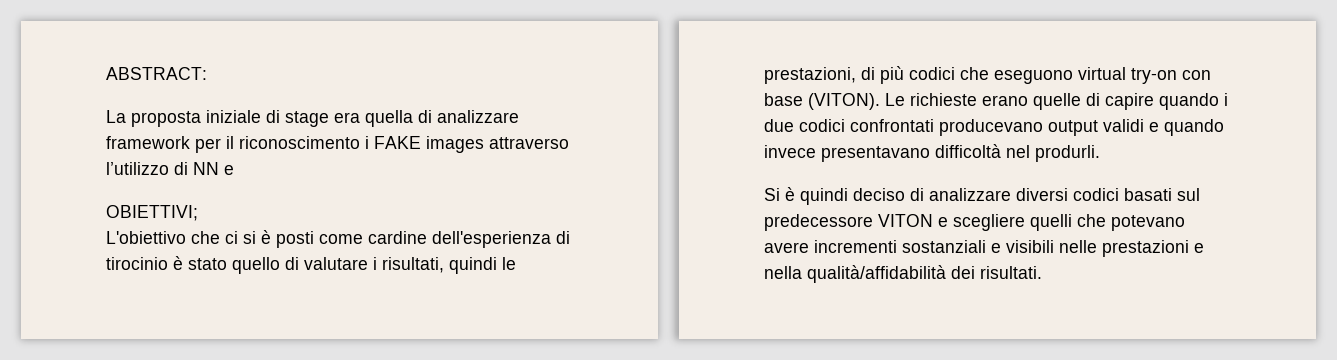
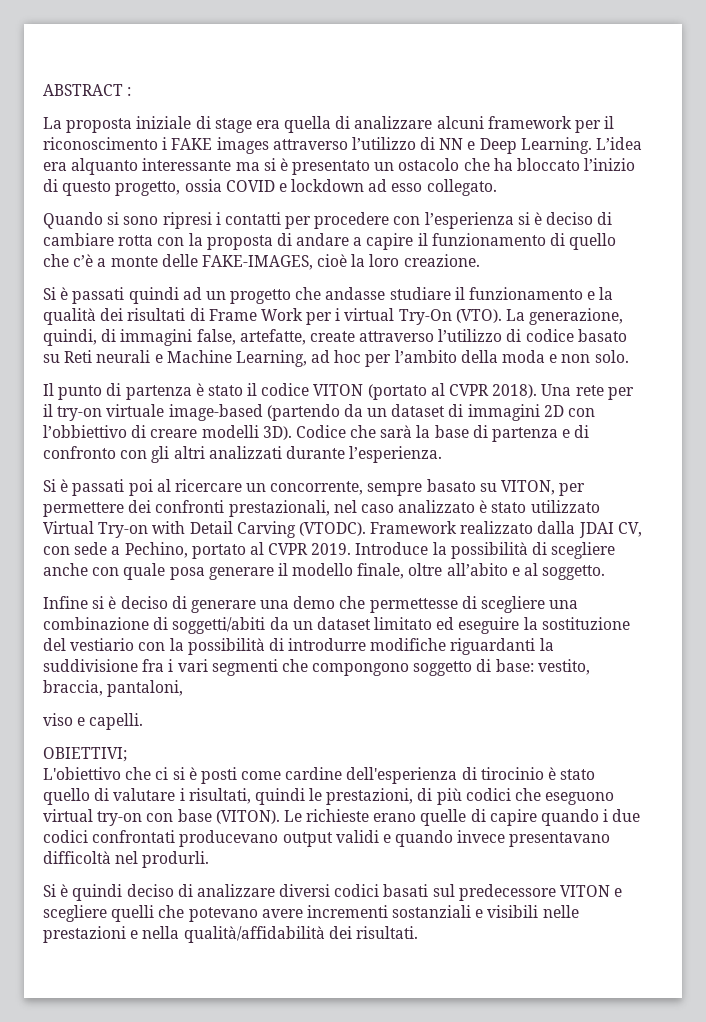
[106,67,207,80] ABSTRACT: -> [43,84,132,96] ABSTRACT :
(519, 116) none -> [436,116,484,129] alcuni
(234, 170) none -> [479,137,643,154] [43,158,636,175] [43,179,497,196] [43,212,613,229] [43,233,617,250] [43,254,480,270] [43,287,614,304] [43,308,624,325] [43,329,627,346] [43,350,629,367] [43,383,634,400] [43,404,596,421] [43,425,590,442] [43,446,443,463] [43,479,586,496] [43,500,600,517] [43,521,642,538] [43,542,616,559] [43,563,606,580] [43,596,579,613] [43,617,630,634] [43,638,554,655] [43,659,590,676] [43,680,184,697] [43,713,144,730] Deep Learning. L’idea era alquanto interessante ma si è presentato un ostacolo che ha bloccato l’inizio di questo progetto, ossia COVID e lockdown ad esso collegato. // Quando si sono ripresi i contatti per procedere con l’esperienza si è deciso di cambiare rotta con la proposta di andare a capire il funzionamento di quello che c’è a monte delle FAKE-IMAGES, cioè la loro creazione. // Si è passati quindi ad un progetto che andasse studiare il funzionamento e la qualità dei risultati di Frame Work per i virtual Try-On (VTO). La generazione, quindi, di immagini false, artefatte, create attraverso l’utilizzo di codice basato su Reti neurali e Machine Learning, ad hoc per l’ambito della moda e non solo. // Il punto di partenza è stato il codice VITON (portato al CVPR 2018). Una rete per il try-on virtuale image-based (partendo da un dataset di immagini 2D con l’obbiettivo di creare modelli 3D). Codice che sarà la base di partenza e di confronto con gli altri analizzati durante l’esperienza. // Si è passati poi al ricercare un concorrente, sempre basato su VITON, per permettere dei confronti prestazionali, nel caso analizzato è stato utilizzato Virtual Try-on with Detail Carving (VTODC). Framework realizzato dalla JDAI CV, con sede a Pechino, portato al CVPR 2019. Introduce la possibilità di scegliere anche con quale posa generare il modello finale, oltre all’abito e al soggetto. // Infine si è deciso di generare una demo che permettesse di scegliere una combinazione di soggetti/abiti da un dataset limitato ed eseguire la sostituzione del vestiario con la possibilità di introdurre modifiche riguardanti la suddivisione fra i vari segmenti che compongono soggetto di base: vestito, braccia, pantaloni, // viso e capelli.

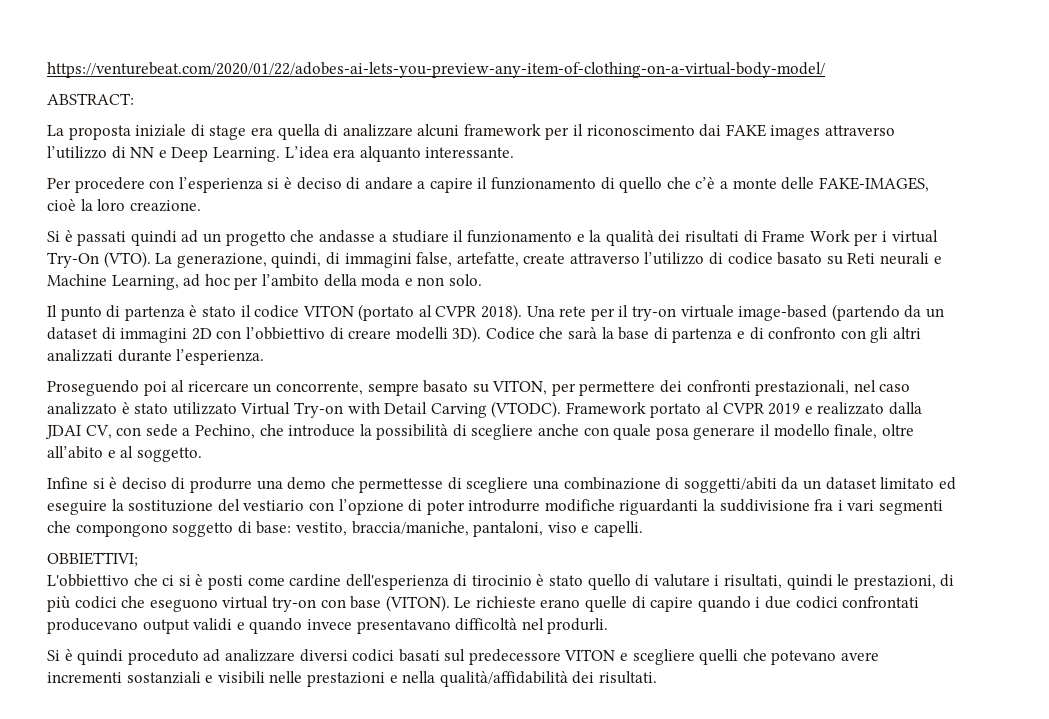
[43,84,132,96] ABSTRACT : -> [47,62,825,78] [47,93,134,105] https://venturebeat.com/2020/01/22/adobes-ai-lets-you-preview-any-item-of-clothing-on-a-virtual-body-model/ // ABSTRACT:
[162,137,168,150] i -> [699,124,722,137] dai
[142,158,636,175] [43,179,497,196] [43,212,312,229] interessante ma si è presentato un ostacolo che ha bloccato l’inizio di questo progetto, ossia COVID e lockdown ad esso collegato. // Quando si sono ripresi i contatti per -> [425,147,515,158] [47,178,71,189] interessante. // Per
[43,233,292,250] cambiare rotta con la proposta di -> (361, 183) none
(386, 293) none -> [379,234,388,242] a
[43,479,125,496] Si è passati -> [47,380,139,396] Proseguendo
(458, 527) none -> [650,402,813,418] portato al CVPR 2019 e
[191,542,429,559] portato al CVPR 2019. Introduce -> [259,424,356,437] che introduce
[190,600,256,613] generare -> [189,477,252,493] produrre
[169,638,284,655] la possibilità di -> [338,499,465,515] l’opzione di poter
[43,680,103,696] braccia, -> [351,521,469,536] braccia/maniche,
(184, 688) // -> (544, 529) none
[43,747,127,762] [43,767,121,780] OBIETTIVI; // L'obiettivo -> [47,552,138,567] [47,574,129,587] OBBIETTIVI; // L'obbiettivo
[126,884,193,897] deciso di -> [127,649,221,665] proceduto ad

